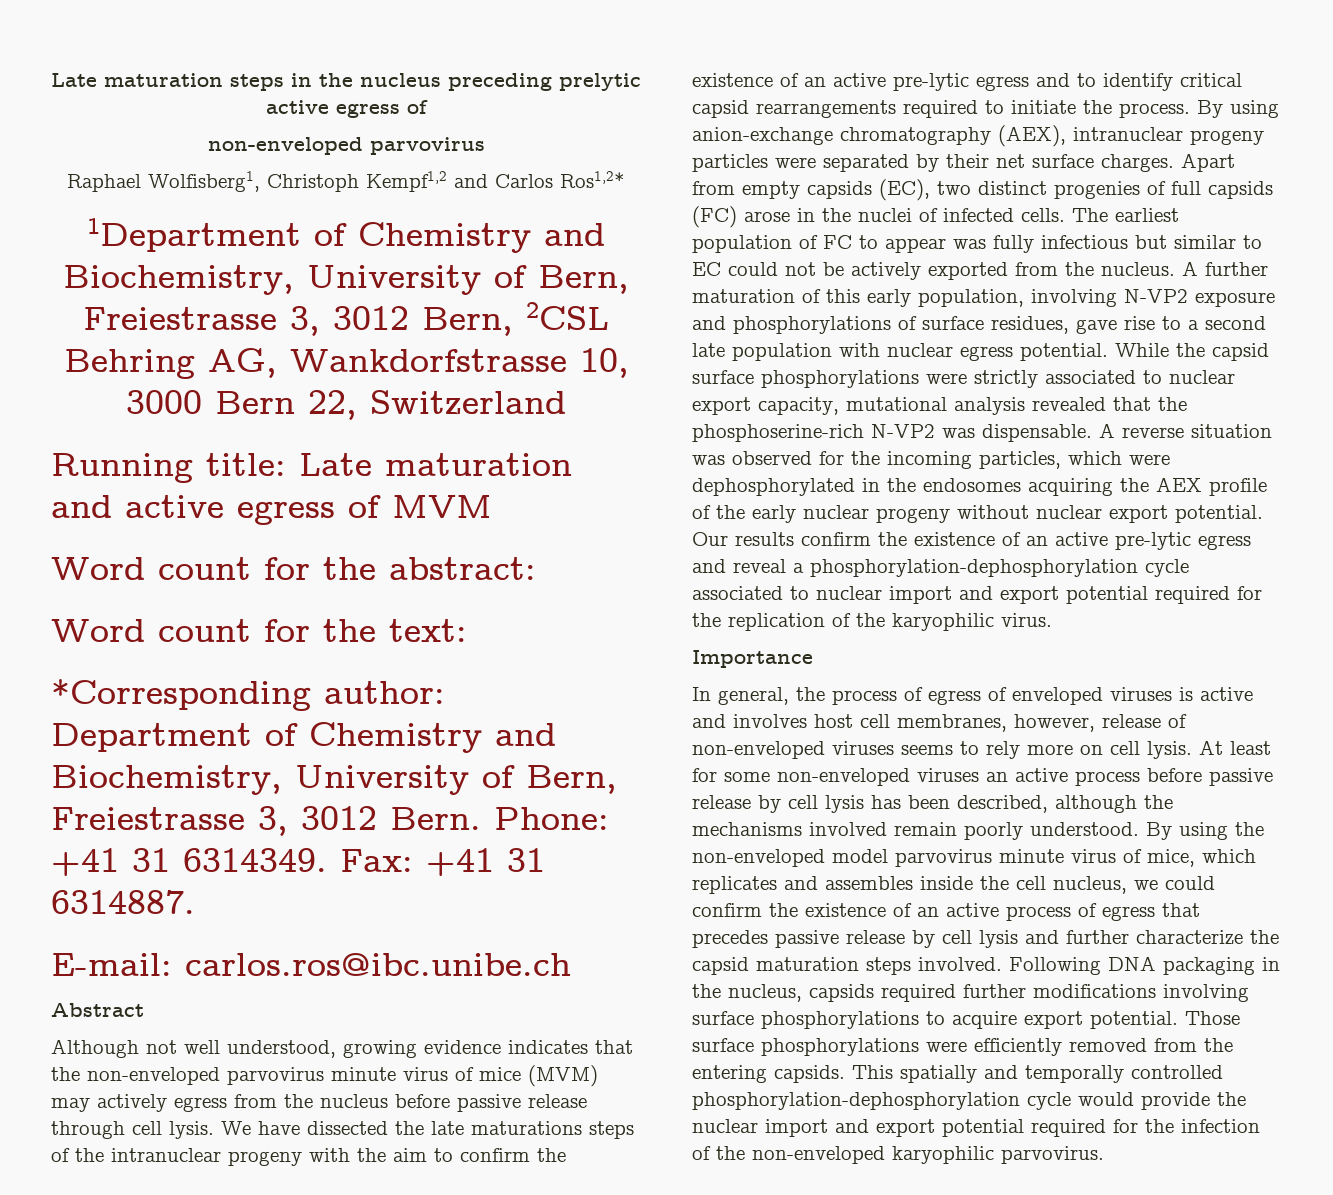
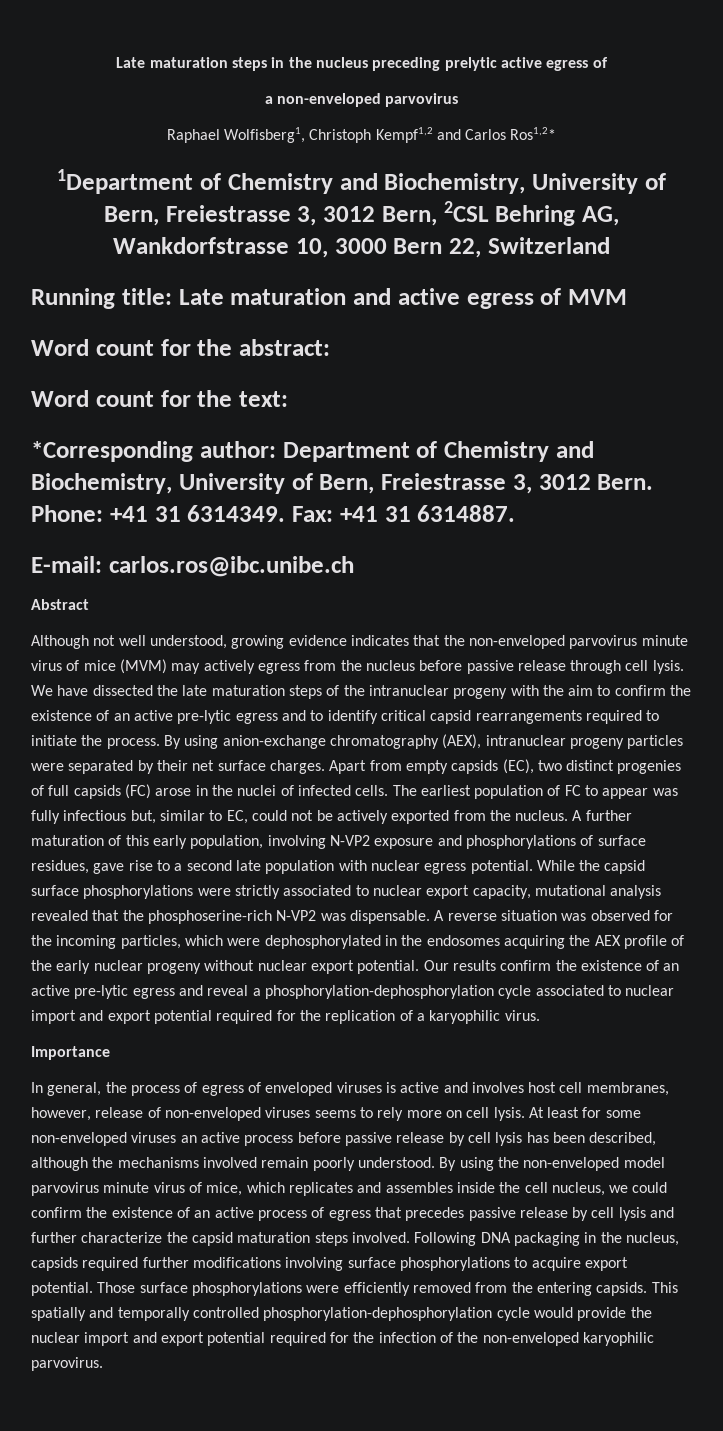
(428, 107) none -> [264,96,273,104] a
[471,1121,582,1135] maturations -> [211,685,285,696] maturation
[1135,235,1167,249] but -> [130,810,156,824] but,
[692,262,721,276] EC -> [226,810,248,824] EC,
[856,613,885,627] the -> [416,1013,425,1021] a

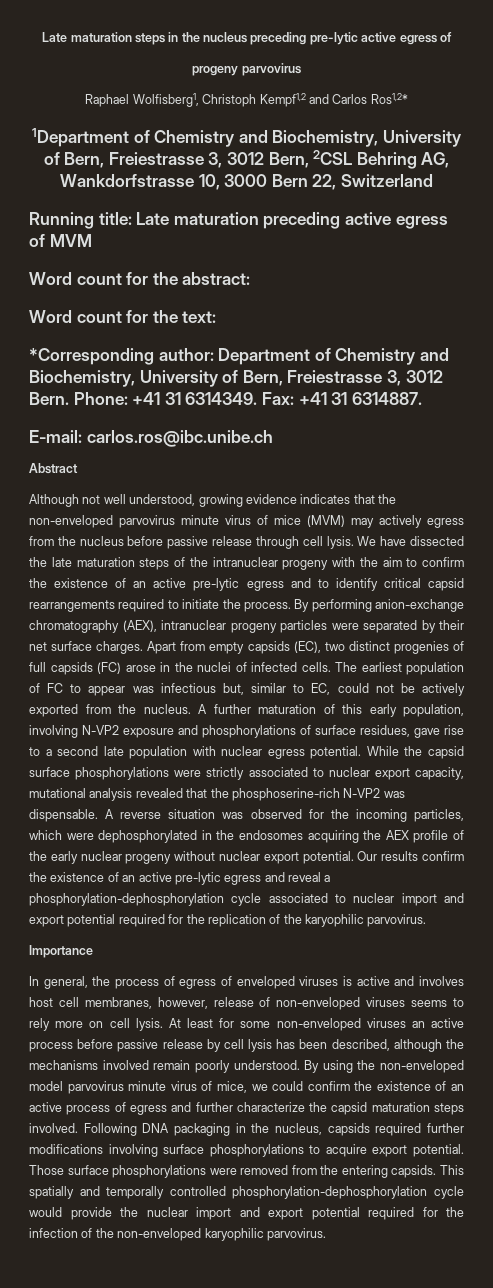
[444,57,497,71] prelytic -> [309,32,358,45] pre-lytic
[264,93,381,107] a non-enveloped -> [192,66,239,76] progeny
[353,288,391,305] and -> [263,212,341,229] preceding
[184,735,219,749] using -> [311,599,372,612] performing
[31,810,60,824] fully -> (154, 689) none
[416,1010,540,1024] a karyophilic virus. -> [283,914,427,927] the karyophilic parvovirus.
[246,1182,605,1196] which replicates and assembles inside the cell nucleus, -> (247, 1087) none
[374,1207,646,1221] that precedes passive release by cell lysis -> (167, 1110) none
[343,1282,410,1296] efficiently -> (237, 1171) none

